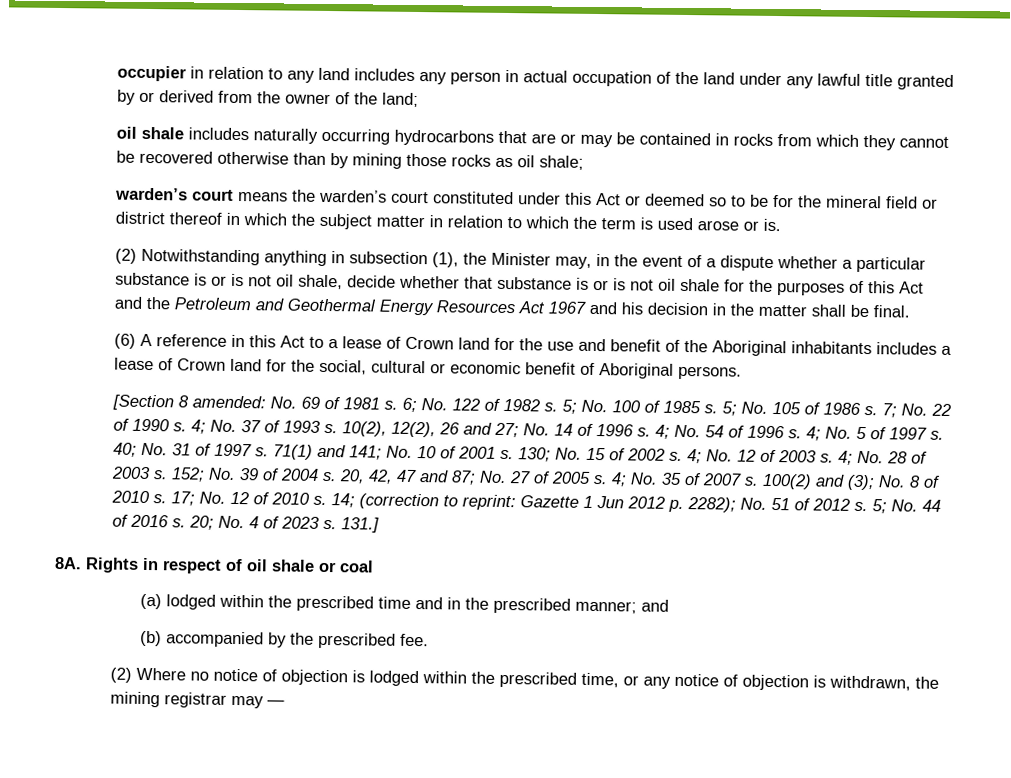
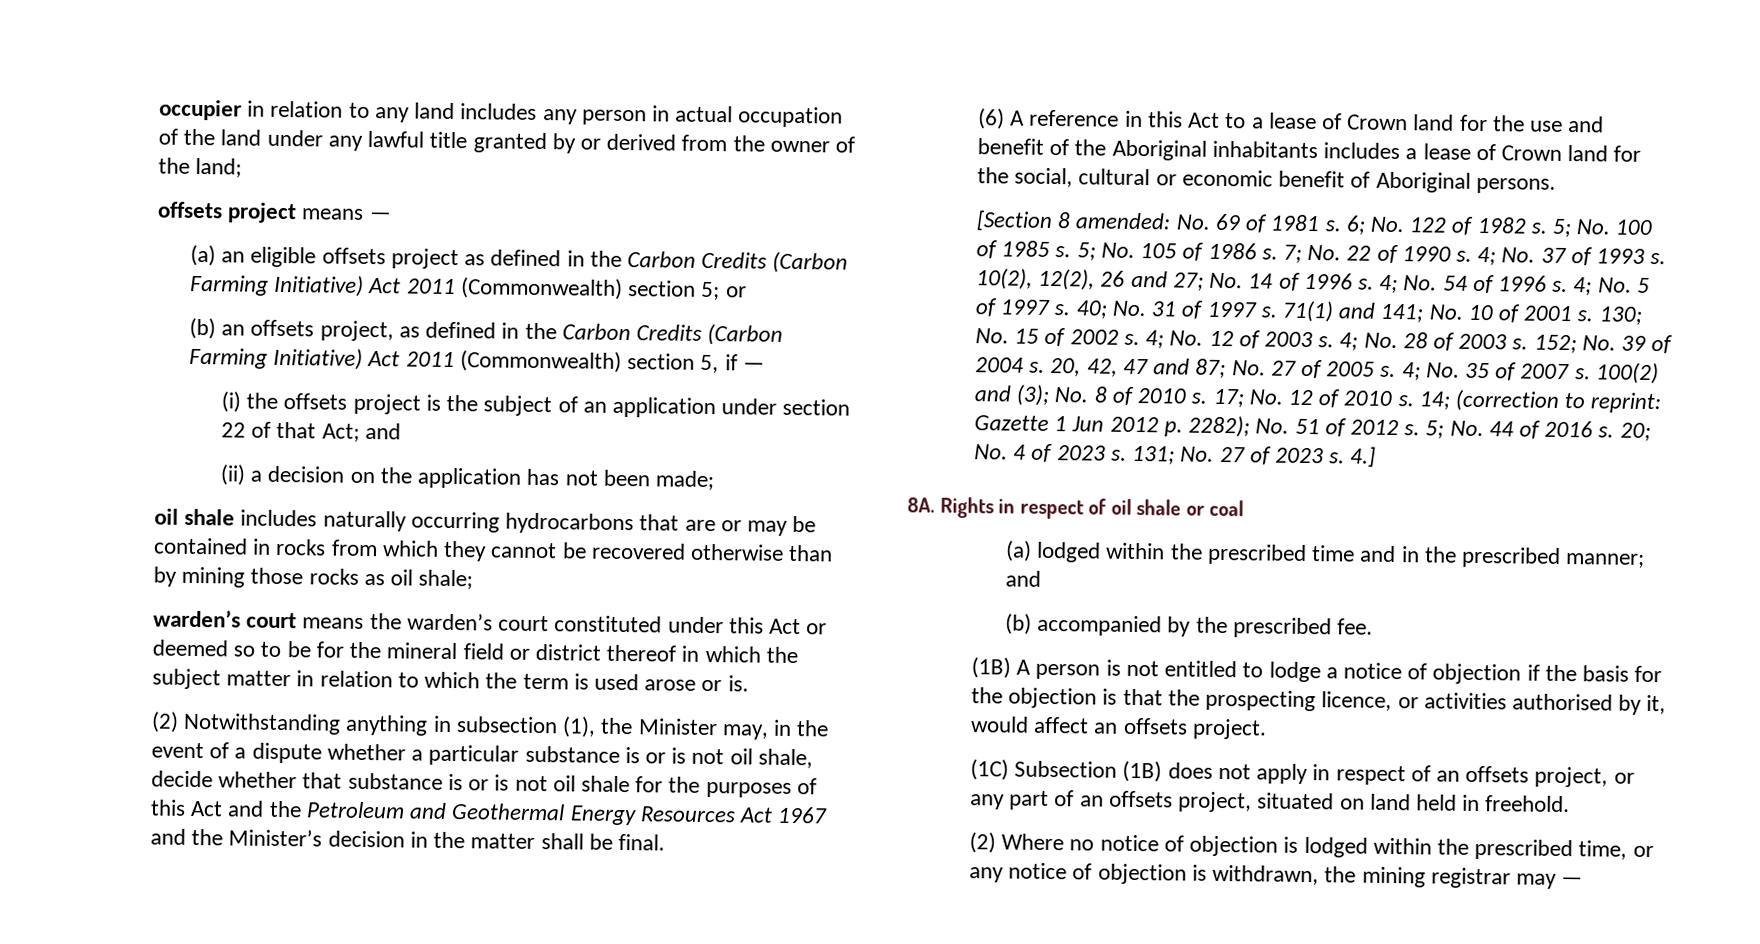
(420, 100) none -> [157,201,392,224] [190,244,849,274] [190,274,747,301] [189,317,784,346] [189,347,765,374] [221,391,851,419] [221,421,401,442] [220,464,714,491] // offsets project means — // (a) an eligible offsets project as defined in the Carbon Credits (Carbon Farming Initiative) Act 2011 (Commonwealth) section 5; or // (b) an offsets project, as defined in the Carbon Credits (Carbon Farming Initiative) Act 2011 (Commonwealth) section 5, if — // (i) the offsets project is the subject of an application under section 22 of that Act; and // (ii) a decision on the application has not been made;
[621,302,644,315] his -> [191,828,323,847] the Minister’s
[341,517,380,533] 131.] -> [1132,445,1377,467] 131; No. 27 of 2023 s. 4.]
(430, 640) none -> [971,657,1663,685] [971,687,1667,715] [970,716,1267,740] [970,759,1635,788] [970,790,1571,813] // (1B) A person is not entitled to lodge a notice of objection if the basis for the objection is that the prospecting licence, or activities authorised by it, would affect an offsets project. // (1C) Subsection (1B) does not apply in respect of an offsets project, or any part of an offsets project, situated on land held in freehold.

